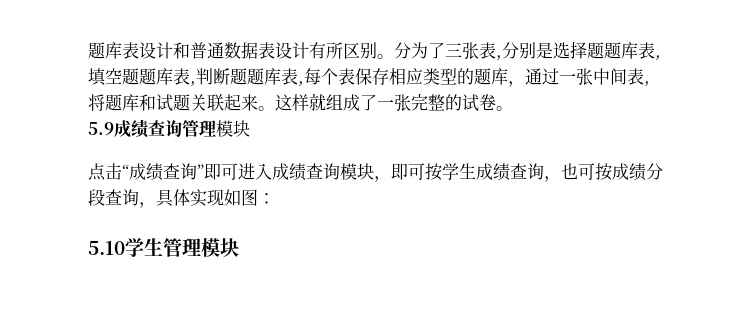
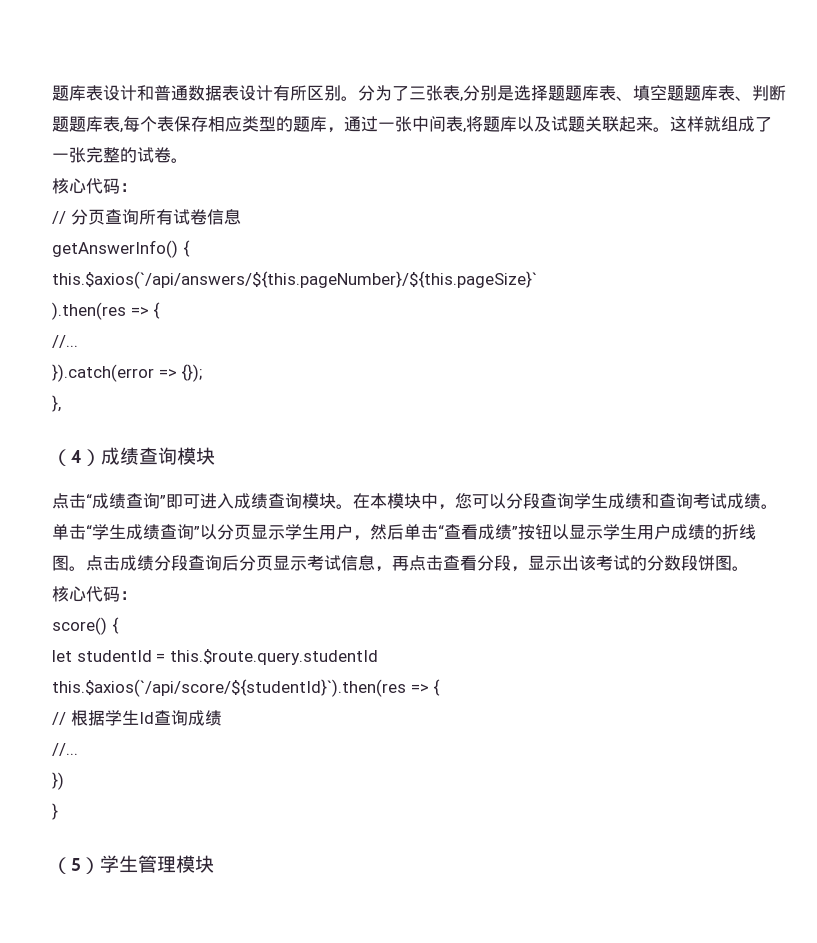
[655,55,661,60] , -> [616,96,633,101] 、
[190,81,196,86] , -> [735,96,752,101] 、
[139,94,156,111] 和 -> [517,116,551,132] 以及
[88,119,216,138] 5.9成绩查询管理 -> [52,178,137,194] [52,209,241,225] [52,240,190,258] [52,271,537,289] [52,302,161,320] [52,335,78,348] [52,364,203,382] [52,395,61,412] [52,447,177,466] 核心代码： // // 分页查询所有试卷信息 // getAnswerInfo() { // this.$axios(`/api/answers/${this.pageNumber}/${this.pageSize}` // ).then(res => { // //... // }).catch(error => {}); // }, // （4）成绩查询
[374,163,663,182] [88,189,275,208] [88,241,125,255] ，即可按学生成绩查询，也可按成绩分段查询，具体实现如图： // 5.10 -> [336,493,778,510] [52,524,756,541] [52,555,749,572] [52,586,137,602] [52,617,119,635] [52,649,378,665] [52,679,441,697] [52,710,222,726] [52,743,78,756] [52,772,64,790] [52,803,58,820] [52,857,100,874] 。在本模块中，您可以分段查询学生成绩和查询考试成绩。单击“学生成绩查询”以分页显示学生用户，然后单击“查看成绩”按钮以显示学生用户成绩的折线图。点击成绩分段查询后分页显示考试信息，再点击查看分段，显示出该考试的分数段饼图。 // 核心代码： // score() { // let studentId = this.$route.query.studentId // this.$axios(`/api/score/${studentId}`).then(res => { // // 根据学生Id查询成绩 // //... // }) // } // （5）

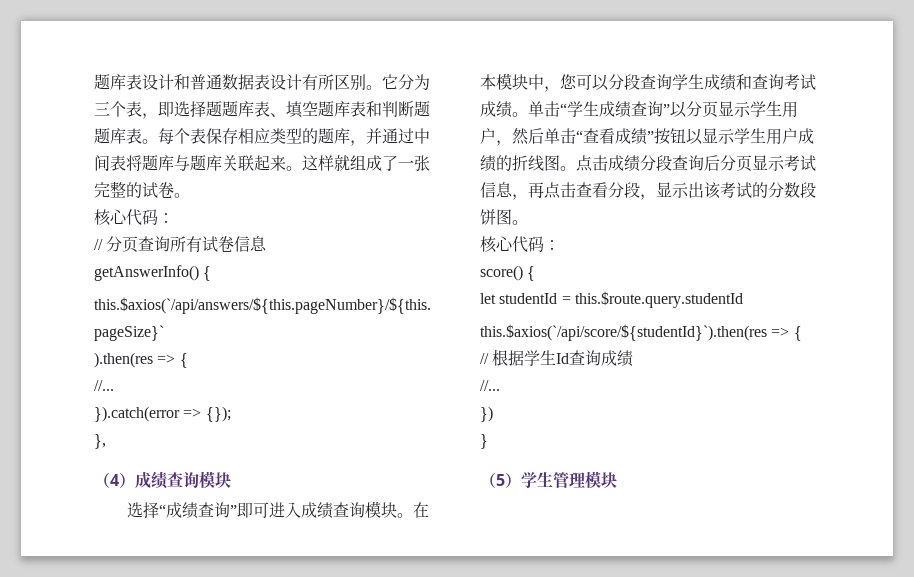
[358,85,514,102] 分为了三张表,分别是 -> [382,74,430,90] [94,101,174,119] 它分为三个表，即
[684,85,752,101] 题库表、 -> [334,101,382,117] 库表和
[120,128,123,133] , -> [142,139,158,144] 。
[344,116,585,133] 通过一张中间表,将题库以及试题 -> [366,128,430,144] [94,155,222,171] 并通过中间表将题库与题库
[52,493,86,509] 点击 -> [127,502,160,518] 选择

